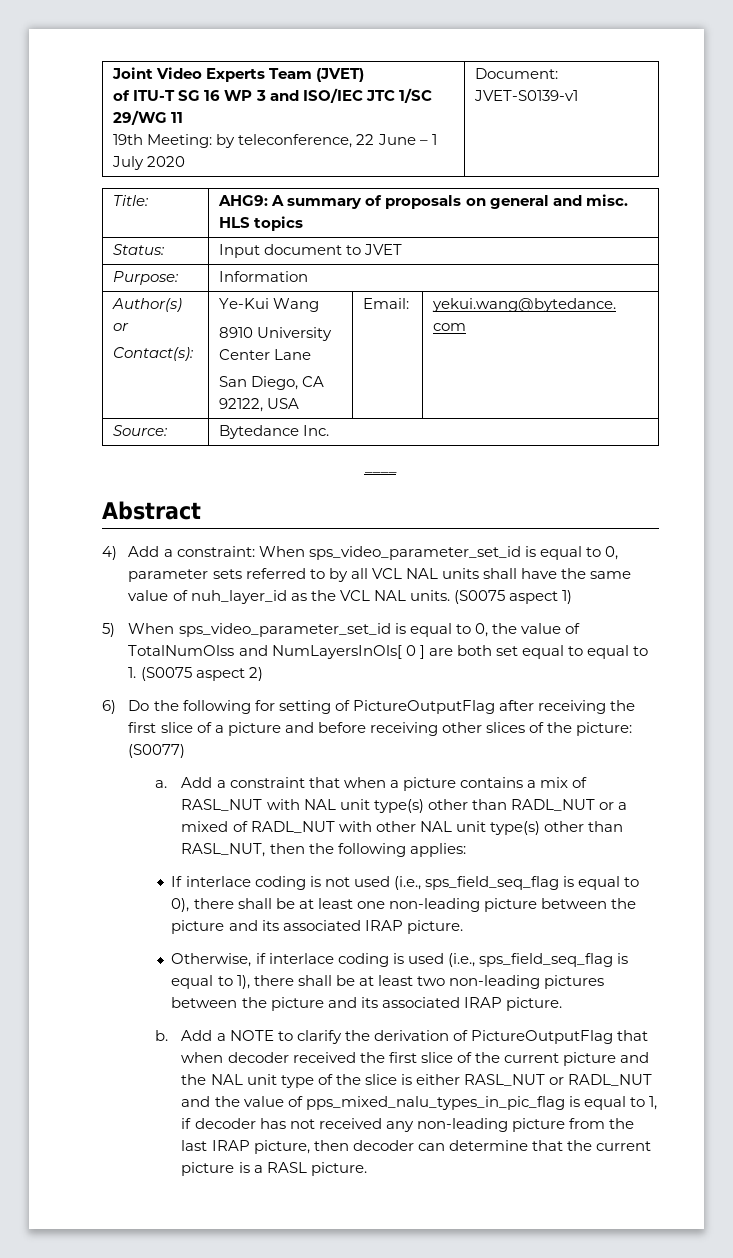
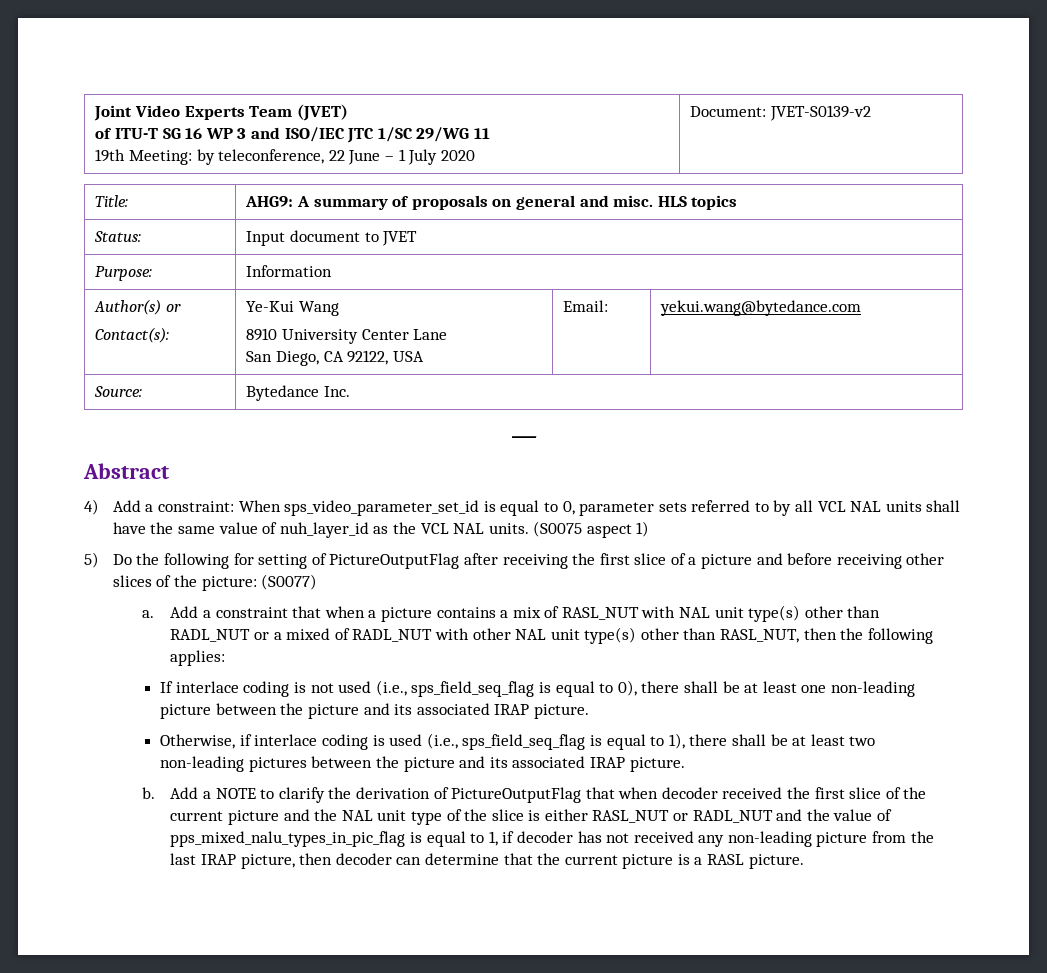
[474,90,579,101] JVET-S0139-v1 -> [769,105,871,121] JVET-S0139-v2
[128,623,580,637] [128,645,649,659] [128,667,263,681] [102,700,116,714] When sps_video_parameter_set_id is equal to 0, the value of TotalNumOlss and NumLayersInOls[ 0 ] are both set equal to equal to 1. (S0075 aspect 2) // 6) -> (99, 560) none

